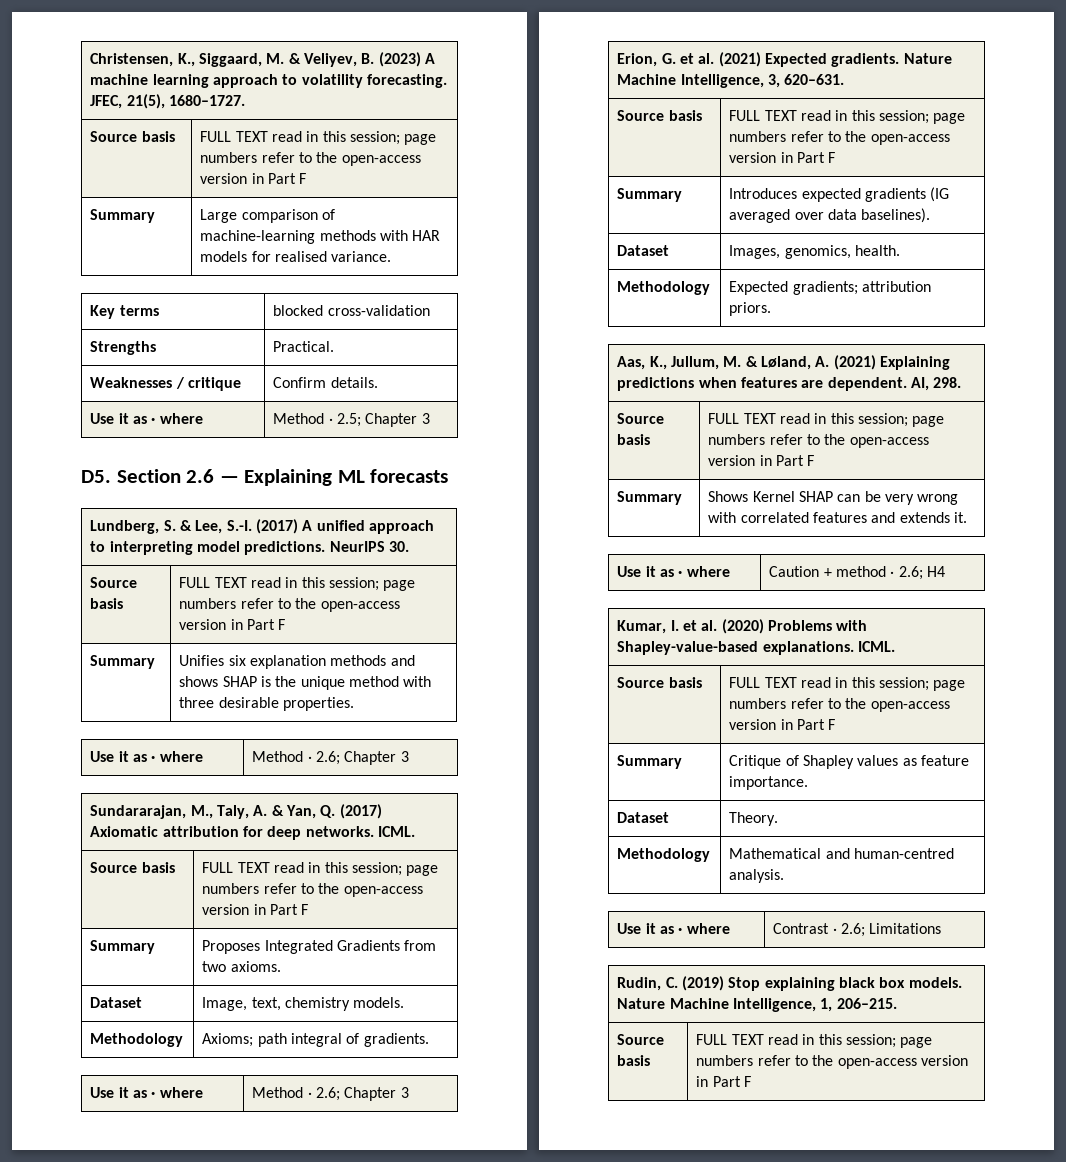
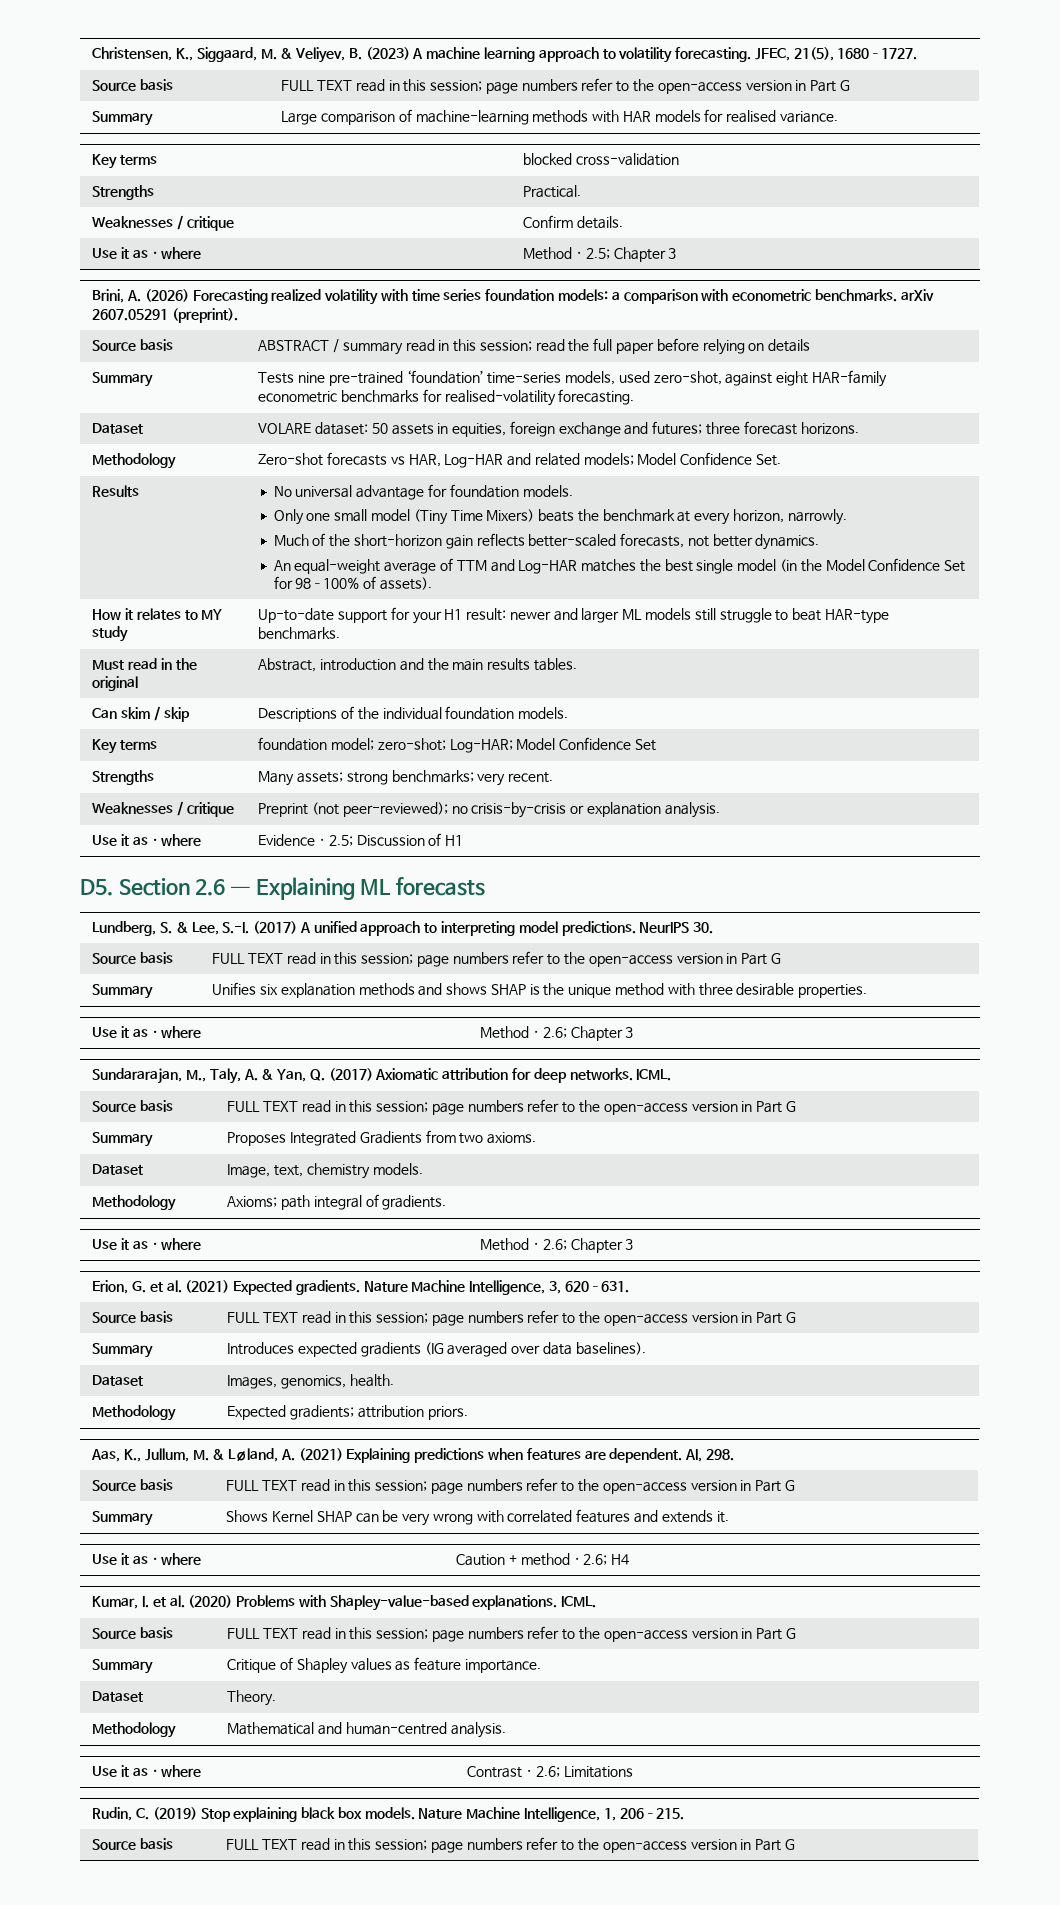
[299,173,307,184] F -> [839,80,850,91] G
(430, 418) none -> [92,289,934,305] [92,308,239,323] [92,339,174,351] [258,338,811,355] [92,372,154,387] [258,370,888,387] [258,389,635,406] [92,423,144,434] [258,421,859,437] [92,453,177,469] [258,452,782,468] [92,485,140,497] [273,484,573,500] [273,509,847,525] [273,533,820,550] [273,558,966,574] [273,576,432,590] [92,608,223,620] [92,626,129,642] [258,607,889,624] [258,627,341,640] [92,658,197,670] [92,676,139,691] [258,658,577,672] [92,706,190,722] [258,706,569,722] [92,739,158,754] [258,737,656,753] [92,770,155,785] [258,770,554,786] [92,801,234,817] [258,802,720,818] [92,834,202,846] [258,833,464,846] // Brini, A. (2026) Forecasting realized volatility with time series foundation models: a comparison with econometric benchmarks. arXiv 2607.05291 (preprint). // Source basis | ABSTRACT / summary read in this session; read the full paper before relying on details // Summary | Tests nine pre-trained ‘foundation’ time-series models, used zero-shot, against eight HAR-family econometric benchmarks for realised-volatility forecasting. // Dataset | VOLARE dataset: 50 assets in equities, foreign exchange and futures; three forecast horizons. // Methodology | Zero-shot forecasts vs HAR, Log-HAR and related models; Model Confidence Set. // Results | No universal advantage for foundation models. // Only one small model (Tiny Time Mixers) beats the benchmark at every horizon, narrowly. // Much of the short-horizon gain reflects better-scaled forecasts, not better dynamics. // An equal-weight average of TTM and Log-HAR matches the best single model (in the Model Confidence Set for 98–100% of assets). // How it relates to MY study | Up-to-date support for your H1 result: newer and larger ML models still struggle to beat HAR-type benchmarks. // Must read in the original | Abstract, introduction and the main results tables. // Can skim / skip | Descriptions of the individual foundation models. // Key terms | foundation model; zero-shot; Log-HAR; Model Confidence Set // Strengths | Many assets; strong benchmarks; very recent. // Weaknesses / critique | Preprint (not peer-reviewed); no crisis-by-crisis or explanation analysis. // Use it as · where | Evidence · 2.5; Discussion of H1
[278,619,286,630] F -> [770,953,781,964] G
[301,904,309,915] F -> [785,1101,796,1112] G
[828,152,836,163] F -> [785,1312,796,1323] G
[807,455,815,466] F -> [784,1480,795,1491] G
[828,719,836,730] F -> [785,1628,796,1639] G
[744,1076,752,1087] F -> [784,1839,795,1850] G

